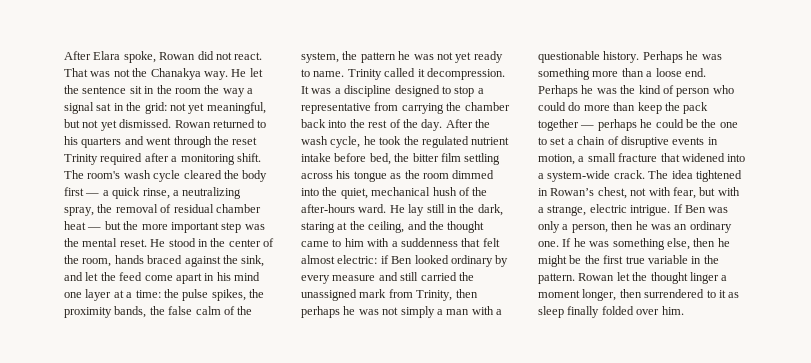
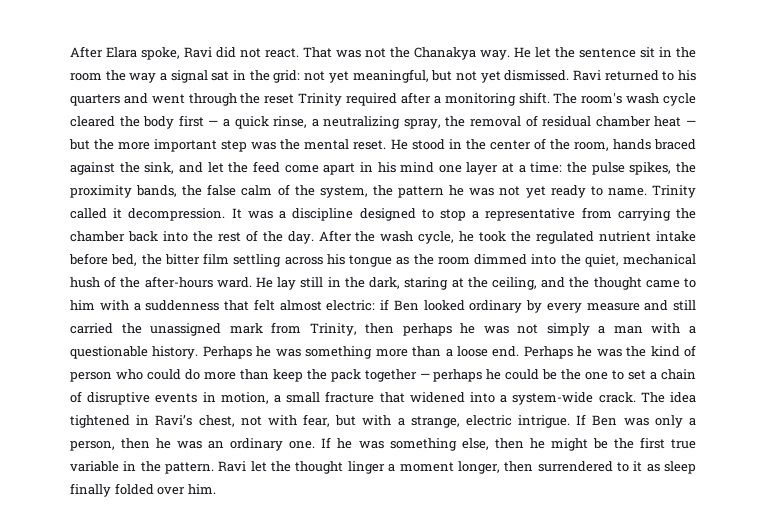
[159,52,196,60] Rowan -> [184,47,212,58] Ravi
[174,120,211,128] Rowan -> [572,70,601,81] Ravi
[550,188,595,196] Rowan’s -> [155,415,193,426] Ravi’s
[578,273,615,281] Rowan -> [218,461,247,472] Ravi

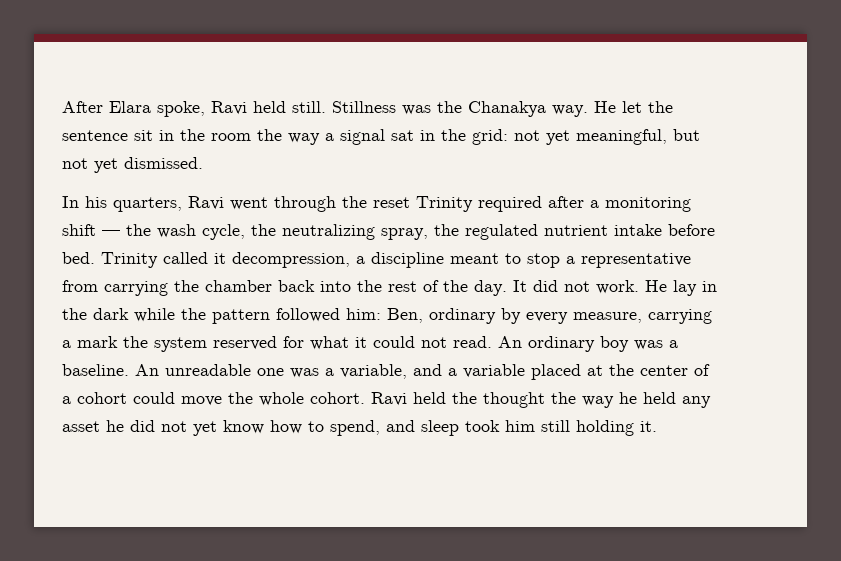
[216,47,386,58] did not react. That was not -> [253,101,431,115] held still. Stillness was
[572,70,696,81] [70,93,148,106] Ravi returned to his quarters and -> [62,196,224,212] // In his quarters, Ravi
[518,92,697,106] [70,115,697,129] [69,138,696,152] [70,161,696,175] [70,184,697,198] [70,208,273,221] shift. The room's wash cycle cleared the body first — a quick rinse, a neutralizing spray, the removal of residual chamber heat — but the more important step was the mental reset. He stood in the center of the room, hands braced against the sink, and let the feed come apart in his mind one layer at a time: the pulse spikes, the proximity bands, the false calm of the system, the pattern he was not yet ready to name. Trinity called it decompression. It was -> [62,224,715,240] [62,252,350,268] shift — the wash cycle, the neutralizing spray, the regulated nutrient intake before bed. Trinity called it decompression,
[359,208,416,221] designed -> [450,253,499,264] meant
[318,230,696,244] [69,253,696,267] [70,276,252,288] After the wash cycle, he took the regulated nutrient intake before bed, the bitter film settling across his tongue as the room dimmed into the quiet, mechanical hush of the after-hours ward. -> [513,280,639,294] It did not work.
[300,277,697,290] [70,299,696,313] [70,322,696,336] [70,345,696,359] [70,369,697,382] [70,391,696,405] [70,414,696,428] [70,437,696,451] [70,461,697,474] [70,483,216,497] still in the dark, staring at the ceiling, and the thought came to him with a suddenness that felt almost electric: if Ben looked ordinary by every measure and still carried the unassigned mark from Trinity, then perhaps he was not simply a man with a questionable history. Perhaps he was something more than a loose end. Perhaps he was the kind of person who could do more than keep the pack together — perhaps he could be the one to set a chain of disruptive events in motion, a small fracture that widened into a system-wide crack. The idea tightened in Ravi’s chest, not with fear, but with a strange, electric intrigue. If Ben was only a person, then he was an ordinary one. If he was something else, then he might be the first true variable in the pattern. Ravi let the thought linger a moment longer, then surrendered to it as sleep finally folded over him. -> [702,281,717,292] [62,308,712,324] [62,336,678,352] [62,364,710,380] [62,392,711,408] [62,420,657,436] in the dark while the pattern followed him: Ben, ordinary by every measure, carrying a mark the system reserved for what it could not read. An ordinary boy was a baseline. An unreadable one was a variable, and a variable placed at the center of a cohort could move the whole cohort. Ravi held the thought the way he held any asset he did not yet know how to spend, and sleep took him still holding it.

